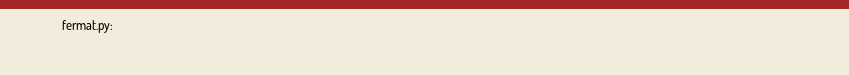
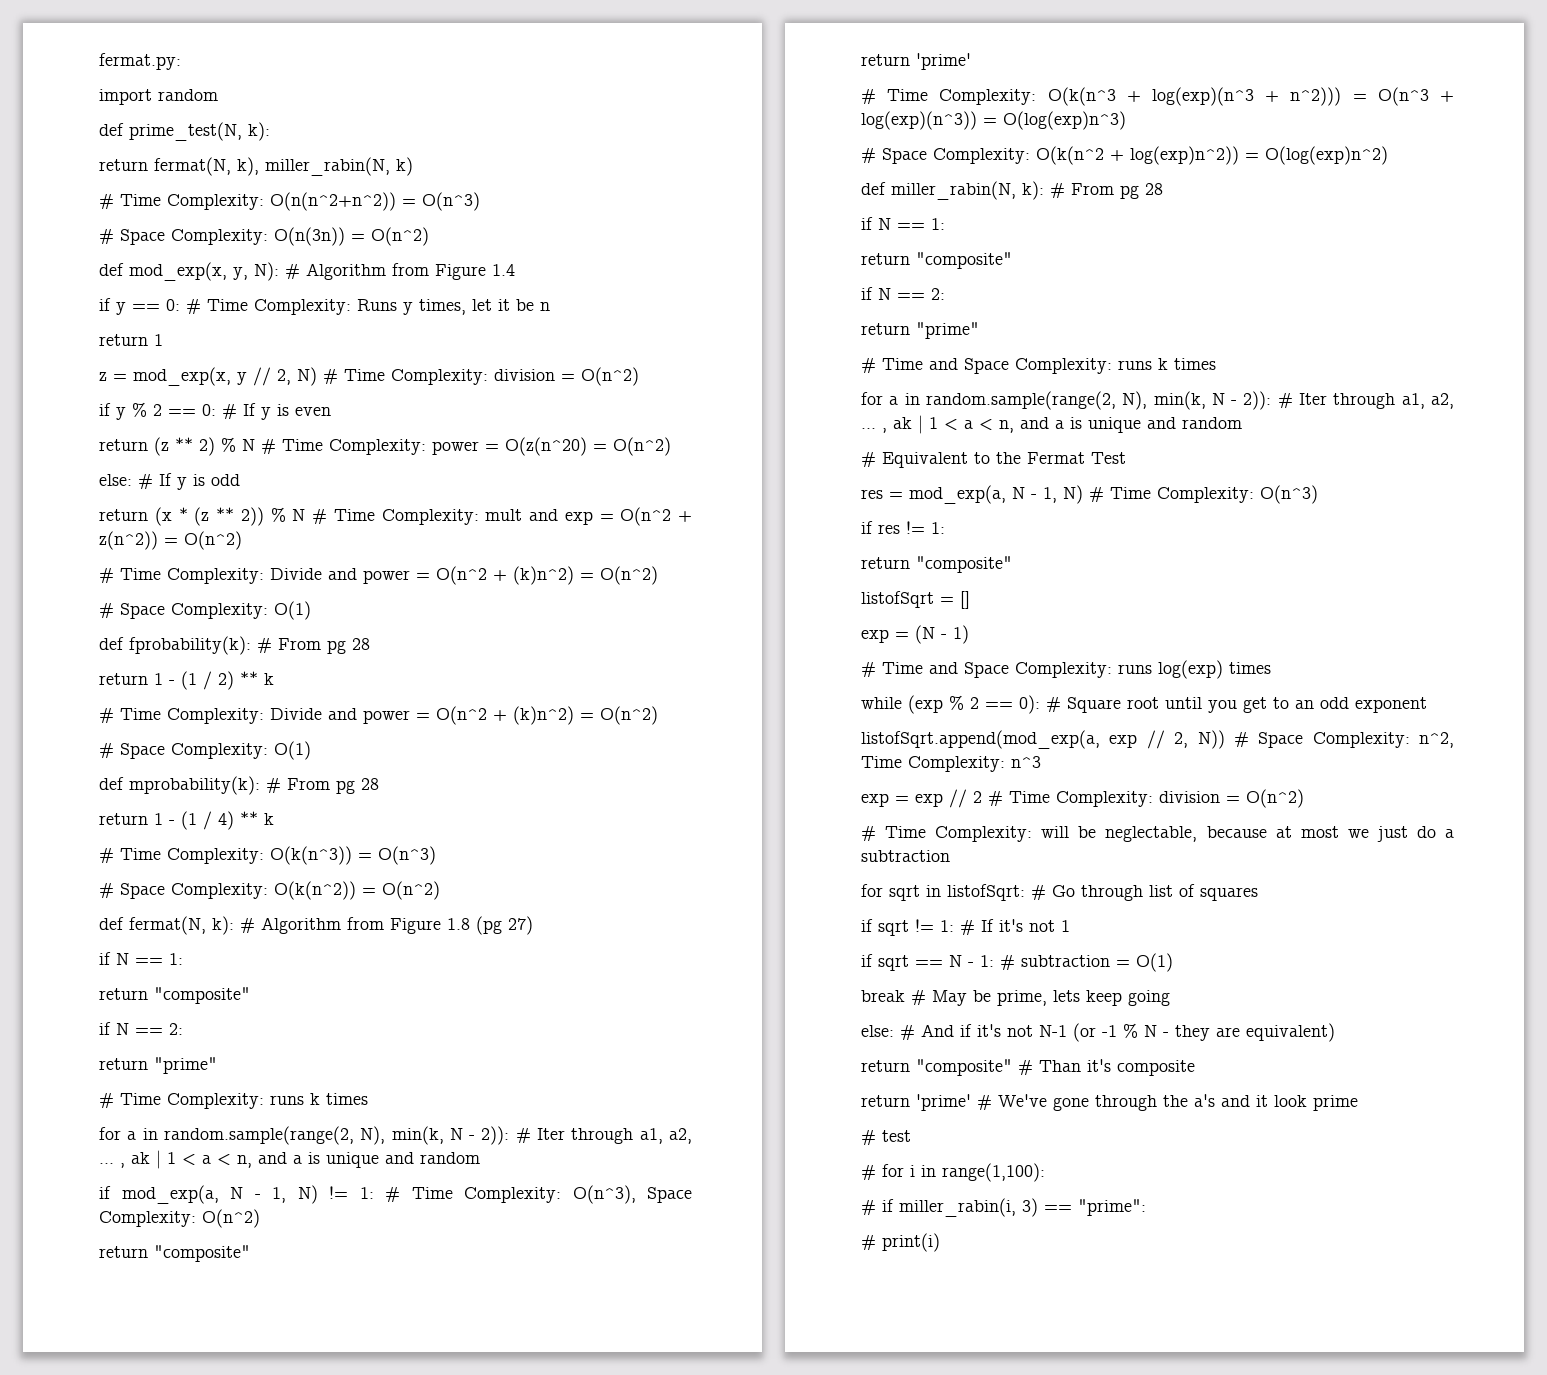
(113, 26) none -> [99,89,218,105] [99,122,270,141] [99,157,413,176] [99,192,480,211] [99,227,429,246] [99,262,515,281] [99,298,550,315] [99,334,163,346] [99,367,639,386] [99,402,331,420] [99,437,671,456] [99,473,240,490] [99,507,692,526] [99,531,242,550] [99,566,658,585] [99,601,311,620] [99,636,370,655] [99,671,274,690] [99,706,658,725] [99,741,311,760] [99,776,379,795] [99,811,274,830] [99,846,436,865] [99,881,440,900] [99,916,533,935] [99,952,183,965] [99,987,250,1004] [99,1022,183,1035] [99,1057,217,1074] [99,1092,368,1109] [99,1126,692,1145] [99,1150,480,1169] [99,1185,692,1204] [99,1209,260,1228] [99,1245,250,1262] [861,53,971,70] [861,87,1454,106] [861,111,1126,130] [861,146,1388,165] [861,181,1163,200] [861,217,945,230] [861,252,1012,269] [861,287,945,300] [861,322,979,339] [861,357,1216,374] [861,391,1454,410] [861,415,1242,434] [861,451,1126,468] [861,485,1318,504] [861,521,945,534] [861,556,1012,573] [861,591,970,609] [861,625,969,644] [861,660,1271,679] [861,695,1427,714] [861,730,1454,749] [861,756,1041,772] [861,789,1304,808] [861,825,1454,842] [861,850,950,862] [861,884,1258,901] [861,919,1070,936] [861,953,1173,972] [861,989,1170,1006] [861,1023,1335,1042] [861,1059,1195,1076] [861,1094,1358,1111] [861,1129,911,1146] [861,1163,1045,1182] [861,1198,1146,1217] [861,1233,940,1252] // import random // def prime_test(N, k): // return fermat(N, k), miller_rabin(N, k) // # Time Complexity: O(n(n^2+n^2)) = O(n^3) // # Space Complexity: O(n(3n)) = O(n^2) // def mod_exp(x, y, N): # Algorithm from Figure 1.4 // if y == 0: # Time Complexity: Runs y times, let it be n // return 1 // z = mod_exp(x, y // 2, N) # Time Complexity: division = O(n^2) // if y % 2 == 0: # If y is even // return (z ** 2) % N # Time Complexity: power = O(z(n^20) = O(n^2) // else: # If y is odd // return (x * (z ** 2)) % N # Time Complexity: mult and exp = O(n^2 + z(n^2)) = O(n^2) // # Time Complexity: Divide and power = O(n^2 + (k)n^2) = O(n^2) // # Space Complexity: O(1) // def fprobability(k): # From pg 28 // return 1 - (1 / 2) ** k // # Time Complexity: Divide and power = O(n^2 + (k)n^2) = O(n^2) // # Space Complexity: O(1) // def mprobability(k): # From pg 28 // return 1 - (1 / 4) ** k // # Time Complexity: O(k(n^3)) = O(n^3) // # Space Complexity: O(k(n^2)) = O(n^2) // def fermat(N, k): # Algorithm from Figure 1.8 (pg 27) // if N == 1: // return "composite" // if N == 2: // return "prime" // # Time Complexity: runs k times // for a in random.sample(range(2, N), min(k, N - 2)): # Iter through a1, a2, ... , ak | 1 < a < n, and a is unique and random // if mod_exp(a, N - 1, N) != 1: # Time Complexity: O(n^3), Space Complexity: O(n^2) // return "composite" // return 'prime' // # Time Complexity: O(k(n^3 + log(exp)(n^3 + n^2))) = O(n^3 + log(exp)(n^3)) = O(log(exp)n^3) // # Space Complexity: O(k(n^2 + log(exp)n^2)) = O(log(exp)n^2) // def miller_rabin(N, k): # From pg 28 // if N == 1: // return "composite" // if N == 2: // return "prime" // # Time and Space Complexity: runs k times // for a in random.sample(range(2, N), min(k, N - 2)): # Iter through a1, a2, ... , ak | 1 < a < n, and a is unique and random // # Equivalent to the Fermat Test // res = mod_exp(a, N - 1, N) # Time Complexity: O(n^3) // if res != 1: // return "composite" // listofSqrt = [] // exp = (N - 1) // # Time and Space Complexity: runs log(exp) times // while (exp % 2 == 0): # Square root until you get to an odd exponent // listofSqrt.append(mod_exp(a, exp // 2, N)) # Space Complexity: n^2, Time Complexity: n^3 // exp = exp // 2 # Time Complexity: division = O(n^2) // # Time Complexity: will be neglectable, because at most we just do a subtraction // for sqrt in listofSqrt: # Go through list of squares // if sqrt != 1: # If it's not 1 // if sqrt == N - 1: # subtraction = O(1) // break # May be prime, lets keep going // else: # And if it's not N-1 (or -1 % N - they are equivalent) // return "composite" # Than it's composite // return 'prime' # We've gone through the a's and it look prime // # test // # for i in range(1,100): // # if miller_rabin(i, 3) == "prime": // # print(i)

